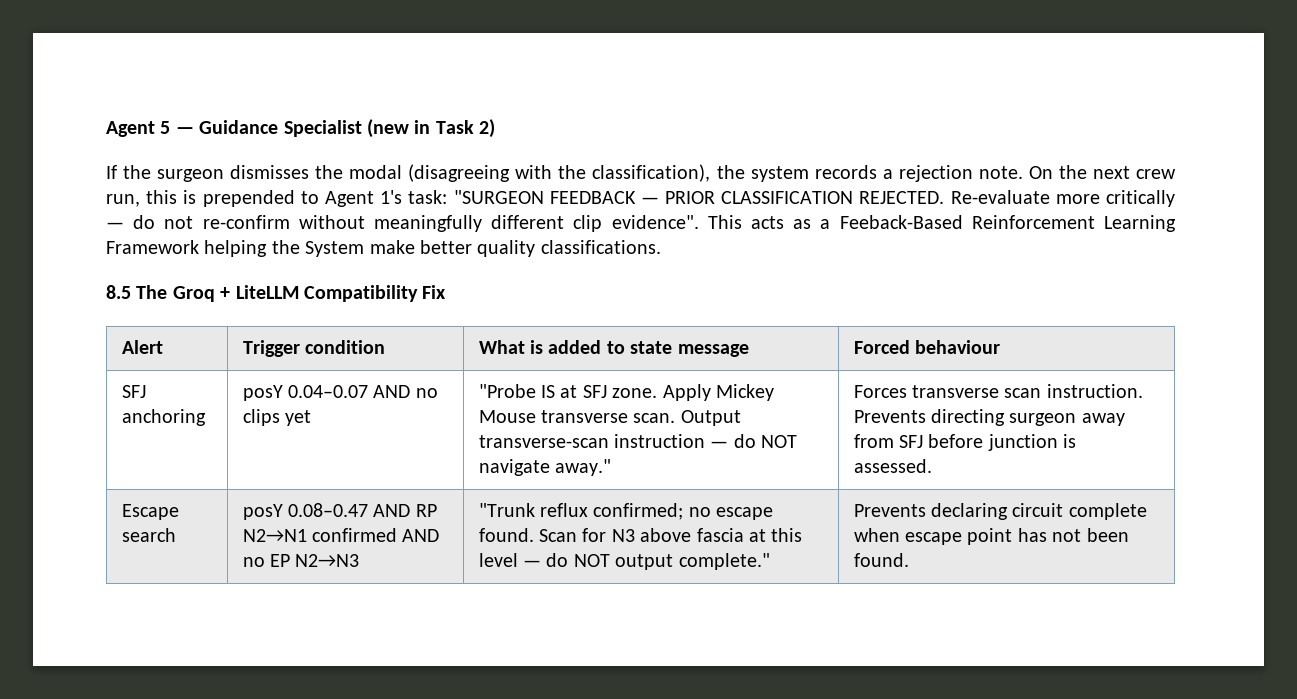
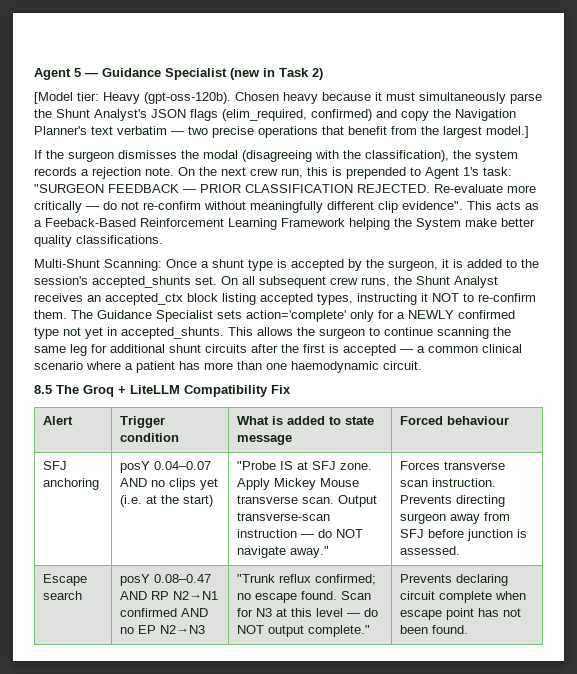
(496, 128) none -> [34,92,542,104] [34,109,516,121] [34,126,529,138] // [Model tier: Heavy (gpt-oss-120b). Chosen heavy because it must simultaneously parse the Shunt Analyst's JSON flags (elim_required, confirmed) and copy the Navigation Planner's text verbatim — two precise operations that benefit from the largest model.]
(661, 247) none -> [34,259,539,271] [34,276,498,288] [34,293,536,305] [34,310,515,322] [34,327,511,339] [34,344,522,356] [34,361,422,373] // Multi-Shunt Scanning: Once a shunt type is accepted by the surgeon, it is added to the session's accepted_shunts set. On all subsequent crew runs, the Shunt Analyst receives an accepted_ctx block listing accepted types, instructing it NOT to re-confirm them. The Guidance Specialist sets action='complete' only for a NEWLY confirmed type not yet in accepted_shunts. This allows the surgeon to continue scanning the same leg for additional shunt circuits after the first is accepted — a common clinical scenario where a patient has more than one haemodynamic circuit.
(312, 418) none -> [120,495,214,507] (i.e. at the start)
[640,528,744,542] above fascia -> (273, 612) none

